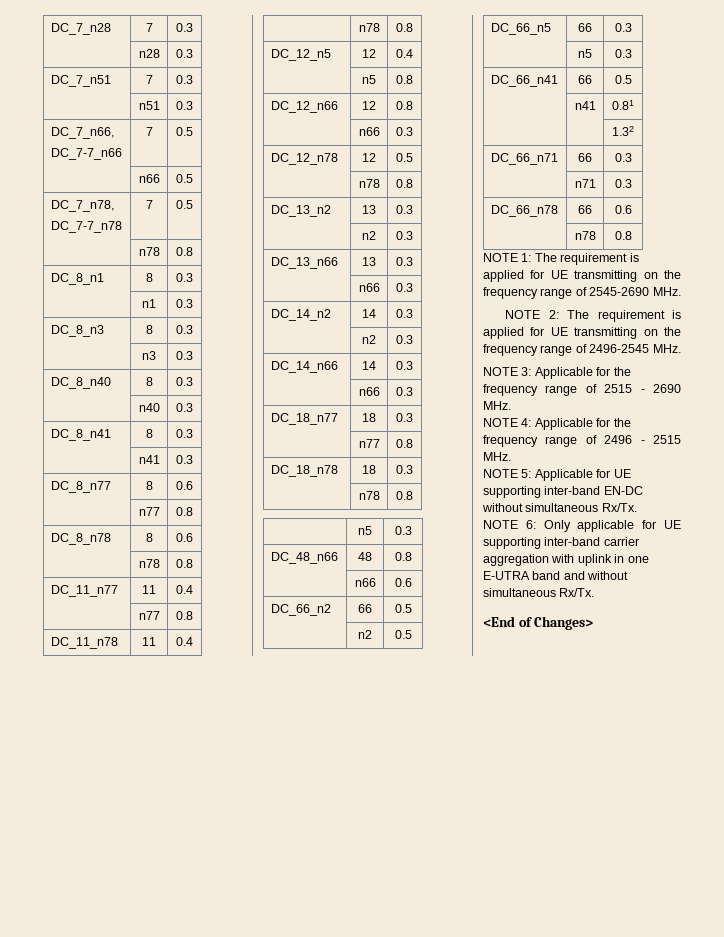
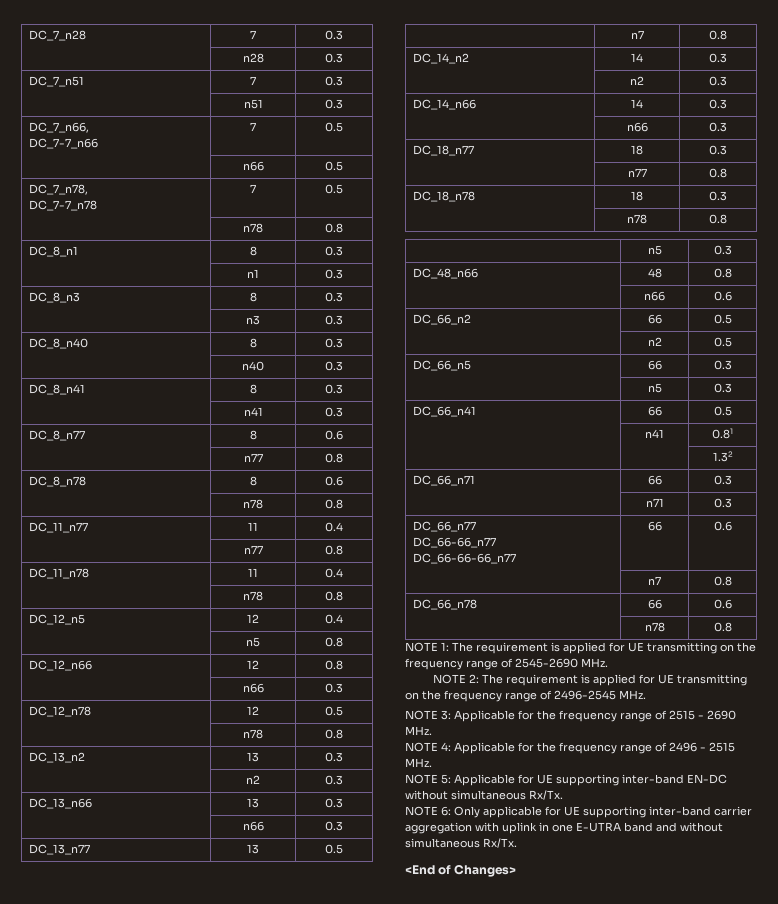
(413, 287) none -> [28,844,90,855] [247,844,259,854] [325,844,343,854] [630,30,644,39] [709,30,727,40] // DC_13_n77 | 13 | 0.5 // | n7 | 0.8
(632, 183) none -> [412,521,476,532] [412,537,496,548] [412,553,516,564] [647,521,662,531] [713,521,732,531] [648,576,661,585] [713,576,732,586] // DC_66_n77 // DC_66-66_n77 // DC_66-66-66_n77 | 66 | 0.6 // | n7 | 0.8

